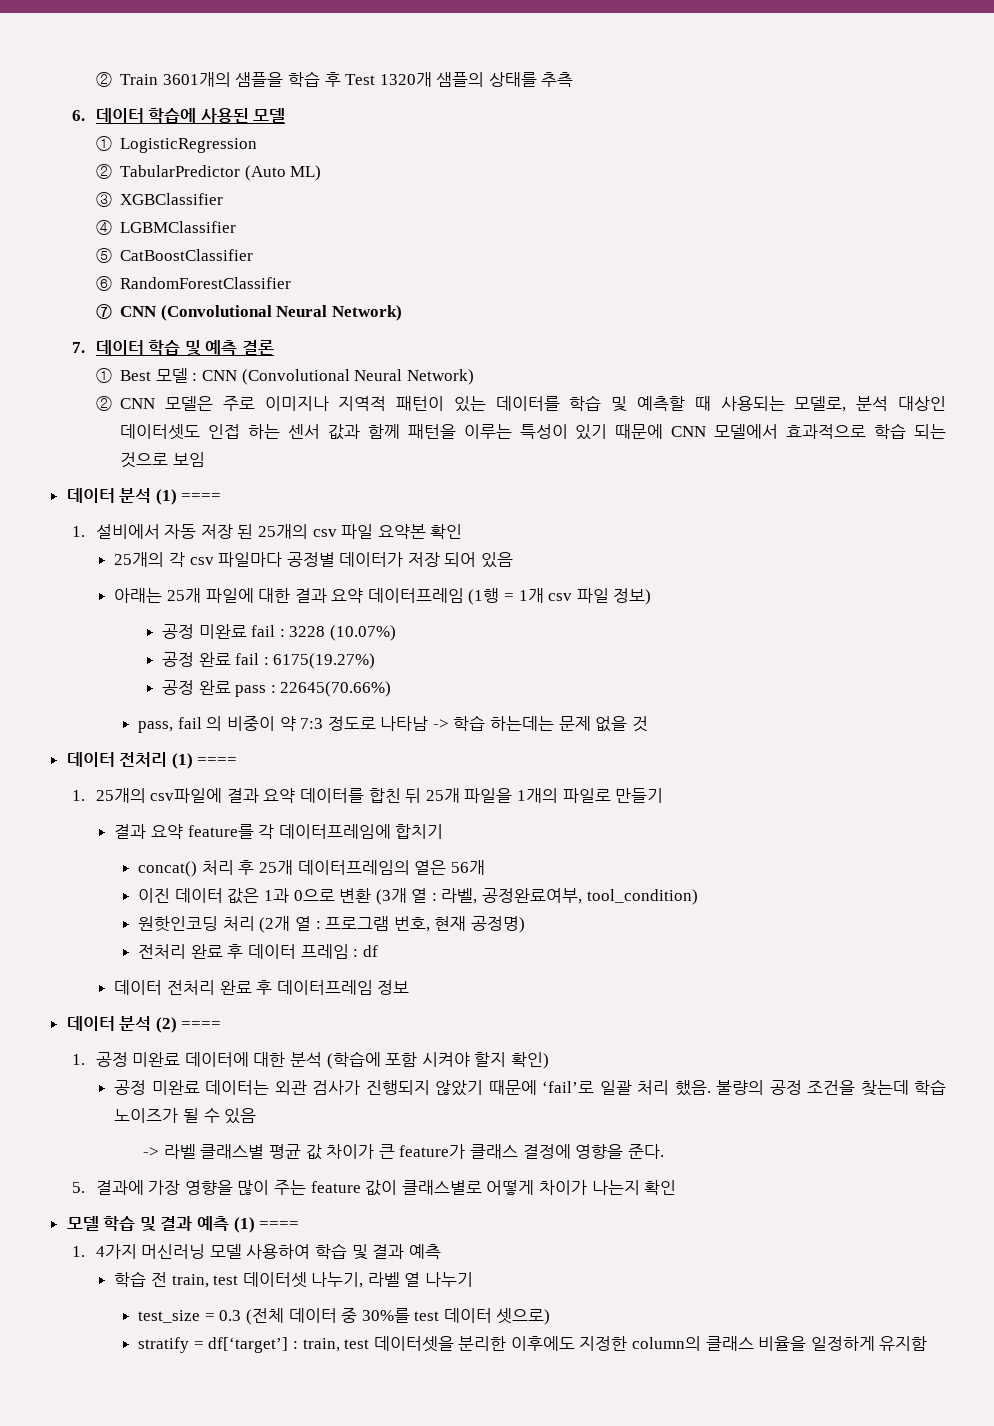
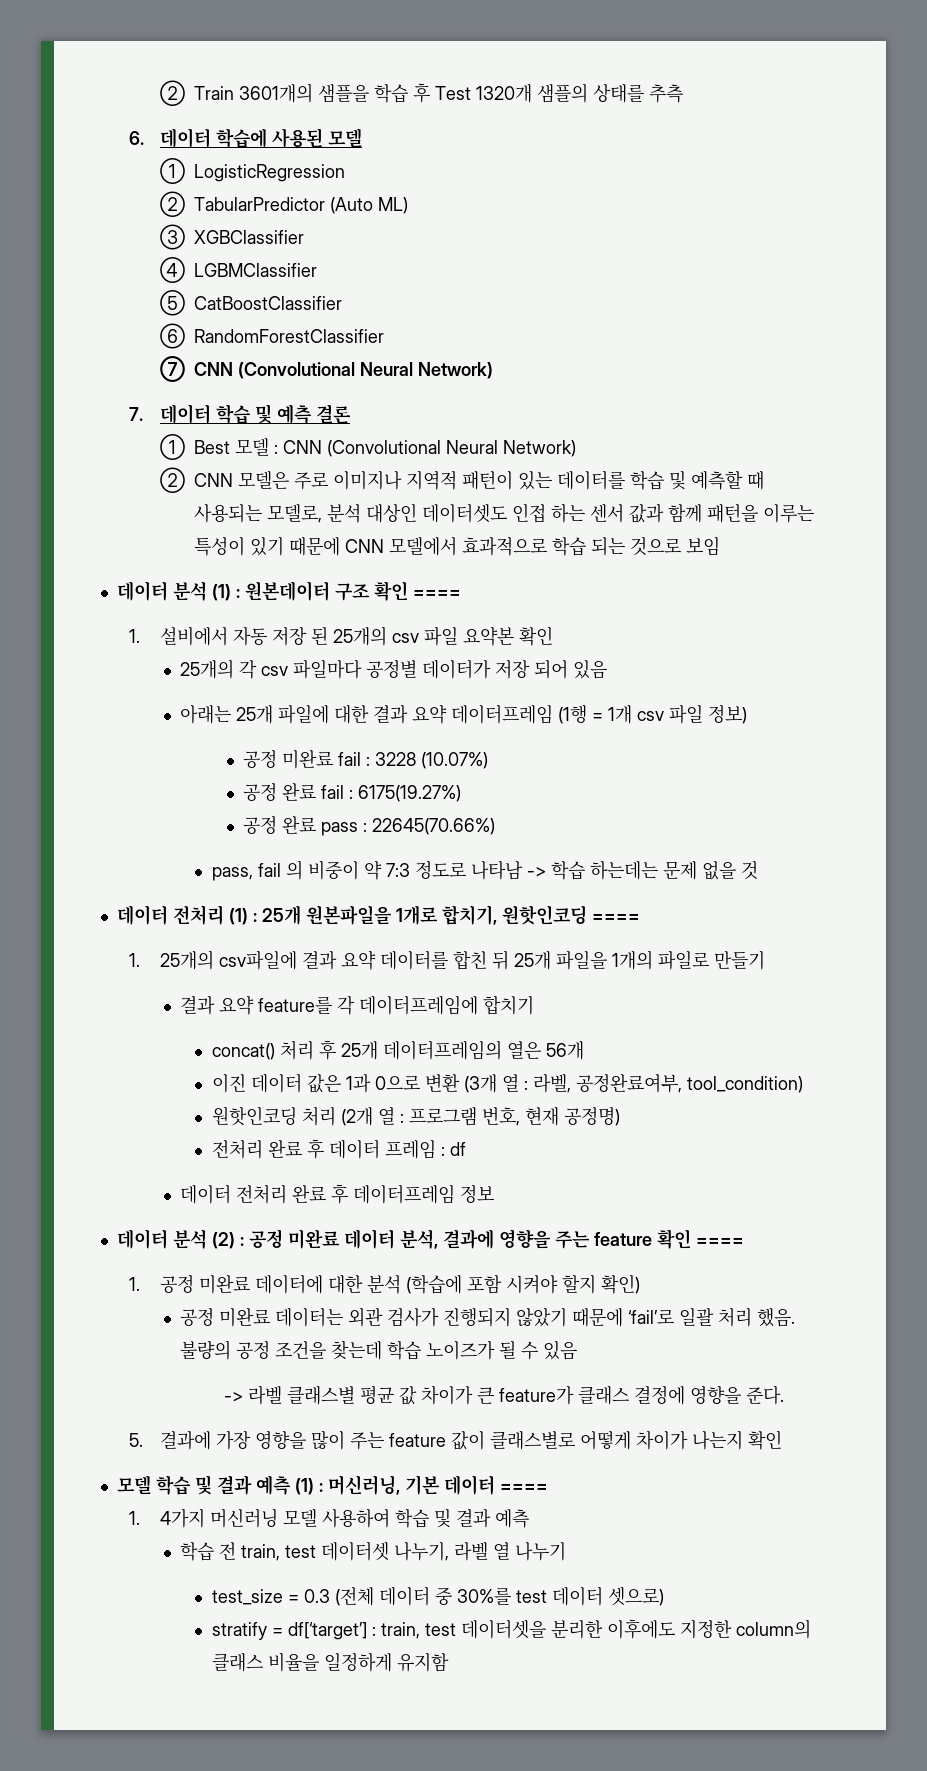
(177, 497) none -> [235,581,408,601] : 원본데이터 구조 확인
(193, 761) none -> [252,905,587,925] : 25개 원본파일을 1개로 합치기, 원핫인코딩
(177, 1025) none -> [239,1229,691,1249] : 공정 미완료 데이터 분석, 결과에 영향을 주는 feature 확인
(255, 1225) none -> [318,1475,495,1495] : 머신러닝, 기본 데이터

